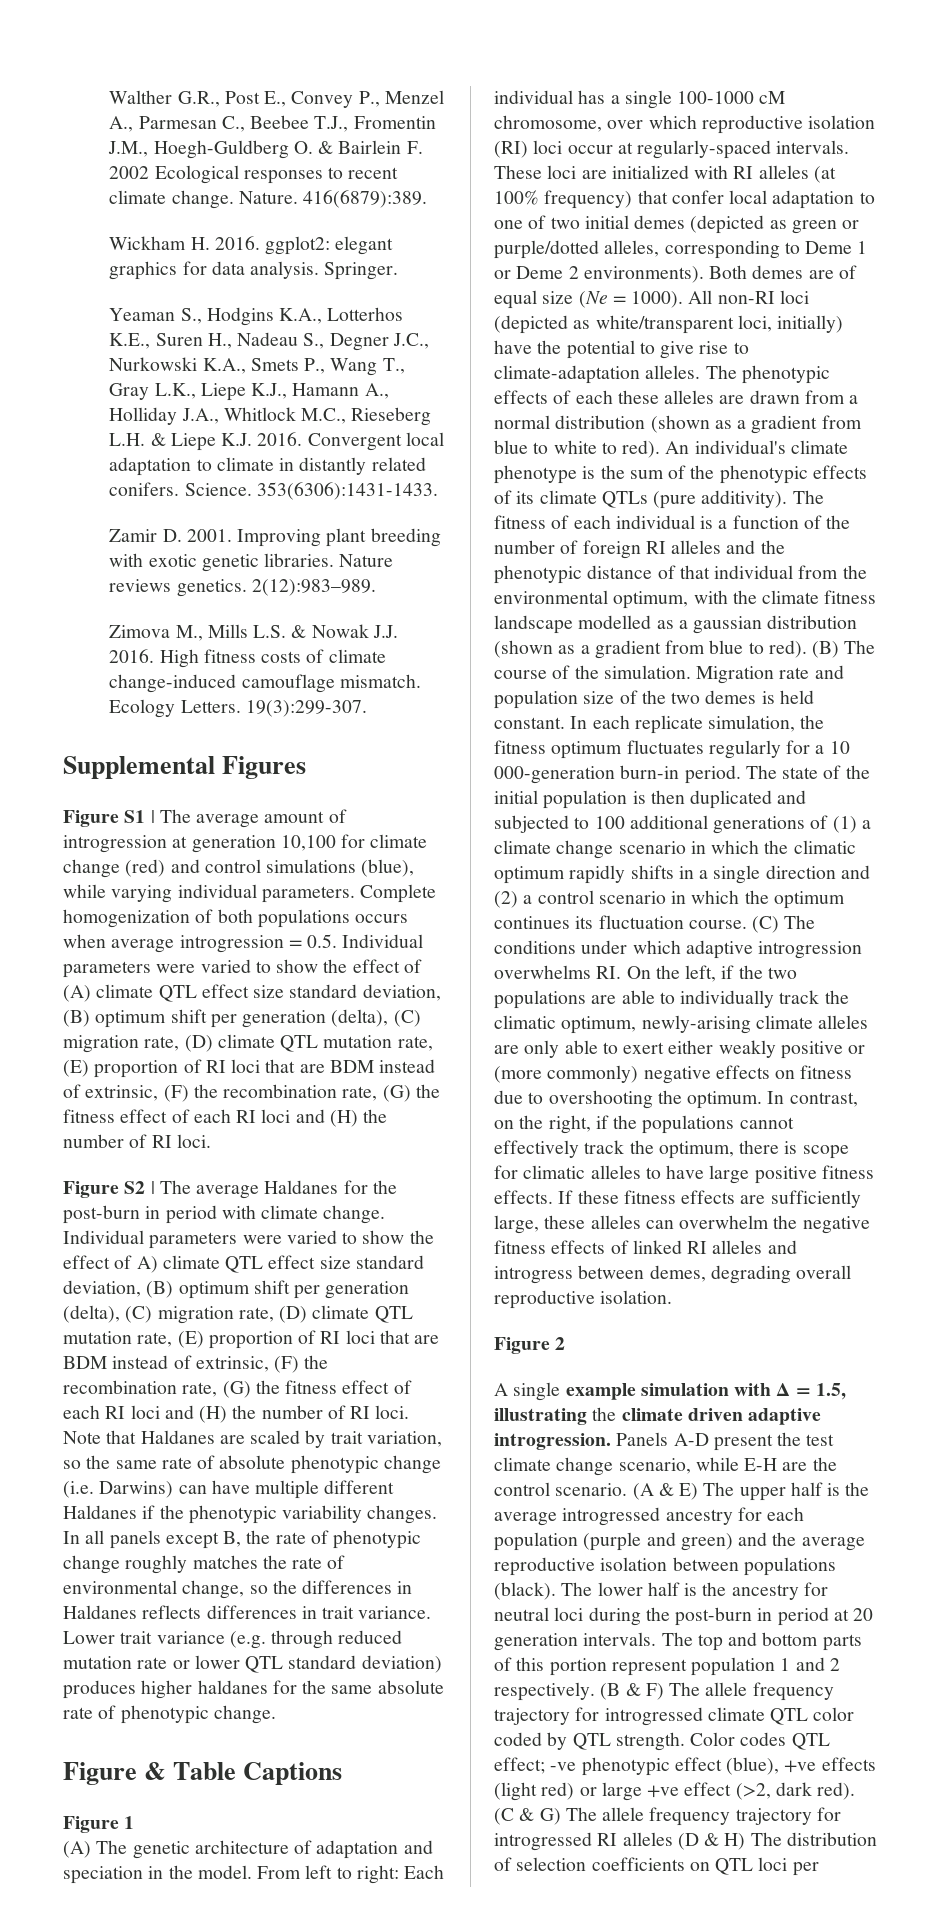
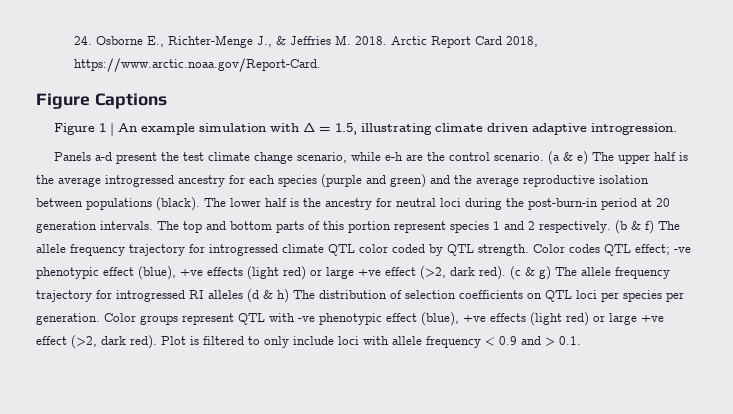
[109,90,444,108] [109,115,436,132] [108,140,423,159] [109,165,399,184] [109,190,428,209] [109,236,394,255] [109,261,399,280] [109,307,404,326] [109,332,429,351] [109,357,405,376] [109,383,389,401] [109,407,432,426] [109,432,444,451] [109,457,426,476] [109,482,438,500] [109,528,441,547] [109,553,394,572] [109,579,376,597] [109,624,398,641] [109,649,386,668] [109,674,421,693] [109,699,367,718] [63,756,307,779] [63,809,347,828] [63,834,428,853] [63,859,415,878] [63,884,437,903] [63,909,409,928] [63,934,424,953] [63,959,422,978] [63,984,441,1002] [63,1009,421,1028] [63,1034,433,1053] [63,1059,436,1078] [63,1084,440,1102] [63,1109,388,1127] [63,1134,211,1148] [63,1180,397,1199] [63,1205,386,1224] [63,1230,434,1249] [63,1255,424,1273] [63,1280,410,1299] [63,1305,413,1324] [63,1330,440,1349] [63,1355,329,1373] [63,1380,412,1398] [63,1405,410,1423] [63,1430,442,1448] [63,1455,441,1474] [63,1480,395,1499] [63,1505,438,1524] [63,1530,422,1549] [63,1555,346,1574] [63,1580,413,1599] [63,1605,432,1619] [63,1630,403,1649] [63,1655,442,1673] [63,1680,444,1699] [63,1705,276,1724] [63,1762,343,1785] [63,1816,135,1833] [63,1840,433,1859] [63,1865,445,1884] [494,90,786,109] [494,115,876,134] [494,140,850,159] [494,165,836,183] [494,190,875,209] [494,215,860,234] [494,240,868,259] [494,265,857,283] [494,290,809,309] [494,315,844,334] [494,340,749,359] [494,365,830,384] [494,390,859,404] [494,415,862,434] [494,440,848,458] [494,465,867,484] [494,490,824,509] [494,515,851,529] [494,540,785,559] [494,565,867,584] [494,590,877,609] [494,615,858,634] [494,640,876,659] [494,665,844,684] [494,690,814,709] [494,715,825,734] [494,740,850,759] [494,765,870,784] [494,790,807,809] [494,815,871,834] [494,840,856,859] [494,865,870,884] [494,890,845,909] [494,915,816,933] [494,940,863,959] [494,965,797,982] [494,990,849,1009] [494,1015,869,1034] [494,1040,866,1059] [494,1065,853,1084] [494,1090,858,1109] [494,1115,794,1134] [494,1140,849,1159] [494,1165,874,1184] [494,1190,861,1208] [494,1215,870,1234] [494,1240,797,1254] [494,1265,852,1284] [494,1290,673,1309] [494,1337,566,1354] [494,1382,561,1401] Walther G.R., Post E., Convey P., Menzel A., Parmesan C., Beebee T.J., Fromentin J.M., Hoegh-Guldberg O. & Bairlein F. 2002 Ecological responses to recent climate change. Nature. 416(6879):389. // Wickham H. 2016. ggplot2: elegant graphics for data analysis. Springer. // Yeaman S., Hodgins K.A., Lotterhos K.E., Suren H., Nadeau S., Degner J.C., Nurkowski K.A., Smets P., Wang T., Gray L.K., Liepe K.J., Hamann A., Holliday J.A., Whitlock M.C., Rieseberg L.H. & Liepe K.J. 2016. Convergent local adaptation to climate in distantly related conifers. Science. 353(6306):1431-1433. // Zamir D. 2001. Improving plant breeding with exotic genetic libraries. Nature reviews genetics. 2(12):983–989. // Zimova M., Mills L.S. & Nowak J.J. 2016. High fitness costs of climate change‐induced camouflage mismatch. Ecology Letters. 19(3):299-307. // Supplemental Figures // Figure S1 | The average amount of introgression at generation 10,100 for climate change (red) and control simulations (blue), while varying individual parameters. Complete homogenization of both populations occurs when average introgression = 0.5. Individual parameters were varied to show the effect of (A) climate QTL effect size standard deviation, (B) optimum shift per generation (delta), (C) migration rate, (D) climate QTL mutation rate, (E) proportion of RI loci that are BDM instead of extrinsic, (F) the recombination rate, (G) the fitness effect of each RI loci and (H) the number of RI loci. // Figure S2 | The average Haldanes for the post-burn in period with climate change. Individual parameters were varied to show the effect of A) climate QTL effect size standard deviation, (B) optimum shift per generation (delta), (C) migration rate, (D) climate QTL mutation rate, (E) proportion of RI loci that are BDM instead of extrinsic, (F) the recombination rate, (G) the fitness effect of each RI loci and (H) the number of RI loci. Note that Haldanes are scaled by trait variation, so the same rate of absolute phenotypic change (i.e. Darwins) can have multiple different Haldanes if the phenotypic variability changes. In all panels except B, the rate of phenotypic change roughly matches the rate of environmental change, so the differences in Haldanes reflects differences in trait variance. Lower trait variance (e.g. through reduced mutation rate or lower QTL standard deviation) produces higher haldanes for the same absolute rate of phenotypic change. // Figure & Table Captions // Figure 1 // (A) The genetic architecture of adaptation and speciation in the model. From left to right: Each individual has a single 100-1000 cM chromosome, over which reproductive isolation (RI) loci occur at regularly-spaced intervals. These loci are initialized with RI alleles (at 100% frequency) that confer local adaptation to one of two initial demes (depicted as green or purple/dotted alleles, corresponding to Deme 1 or Deme 2 environments). Both demes are of equal size (Ne = 1000). All non-RI loci (depicted as white/transparent loci, initially) have the potential to give rise to climate-adaptation alleles. The phenotypic effects of each these alleles are drawn from a normal distribution (shown as a gradient from blue to white to red). An individual's climate phenotype is the sum of the phenotypic effects of its climate QTLs (pure additivity). The fitness of each individual is a function of the number of foreign RI alleles and the phenotypic distance of that individual from the environmental optimum, with the climate fitness landscape modelled as a gaussian distribution (shown as a gradient from blue to red). (B) The course of the simulation. Migration rate and population size of the two demes is held constant. In each replicate simulation, the fitness optimum fluctuates regularly for a 10 000-generation burn-in period. The state of the initial population is then duplicated and subjected to 100 additional generations of (1) a climate change scenario in which the climatic optimum rapidly shifts in a single direction and (2) a control scenario in which the optimum continues its fluctuation course. (C) The conditions under which adaptive introgression overwhelms RI. On the left, if the two populations are able to individually track the climatic optimum, newly-arising climate alleles are only able to exert either weakly positive or (more commonly) negative effects on fitness due to overshooting the optimum. In contrast, on the right, if the populations cannot effectively track the optimum, there is scope for climatic alleles to have large positive fitness effects. If these fitness effects are sufficiently large, these alleles can overwhelm the negative fitness effects of linked RI alleles and introgress between demes, degrading overall reproductive isolation. // Figure 2 // A single -> [73,35,538,48] [73,58,321,72] [36,93,167,109] [54,123,138,136] 24. Osborne E., Richter-Menge J., & Jeffries M. 2018. Arctic Report Card 2018, https://www.arctic.noaa.gov/Report-Card. // Figure Captions // Figure 1 | An
[592,1407,617,1421] the -> (433, 129) none
[616,1432,709,1446] Panels A-D -> [54,152,113,161] // Panels a-d
[744,1458,778,1471] E-H -> [385,152,404,161] e-h
[632,1483,699,1500] (A & E) -> [548,151,589,165] (a & e)
[494,1532,578,1551] population -> [278,175,317,187] species
[675,1607,773,1626] post-burn in -> [528,198,598,210] post-burn-in
[691,1657,776,1676] population -> [450,221,489,233] species
[600,1683,664,1700] (B & F) -> [615,220,654,234] (b & f)
[494,1808,561,1825] (C & G) -> [510,266,551,280] (c & g)
[677,1833,746,1850] (D & H) -> [247,289,289,303] (d & h)
(819, 1869) none -> [623,290,684,302] [36,312,664,326] [36,335,581,349] species per generation. Color groups represent QTL with -ve phenotypic effect (blue), +ve effects (light red) or large +ve effect (>2, dark red). Plot is filtered to only include loci with allele frequency < 0.9 and > 0.1.

